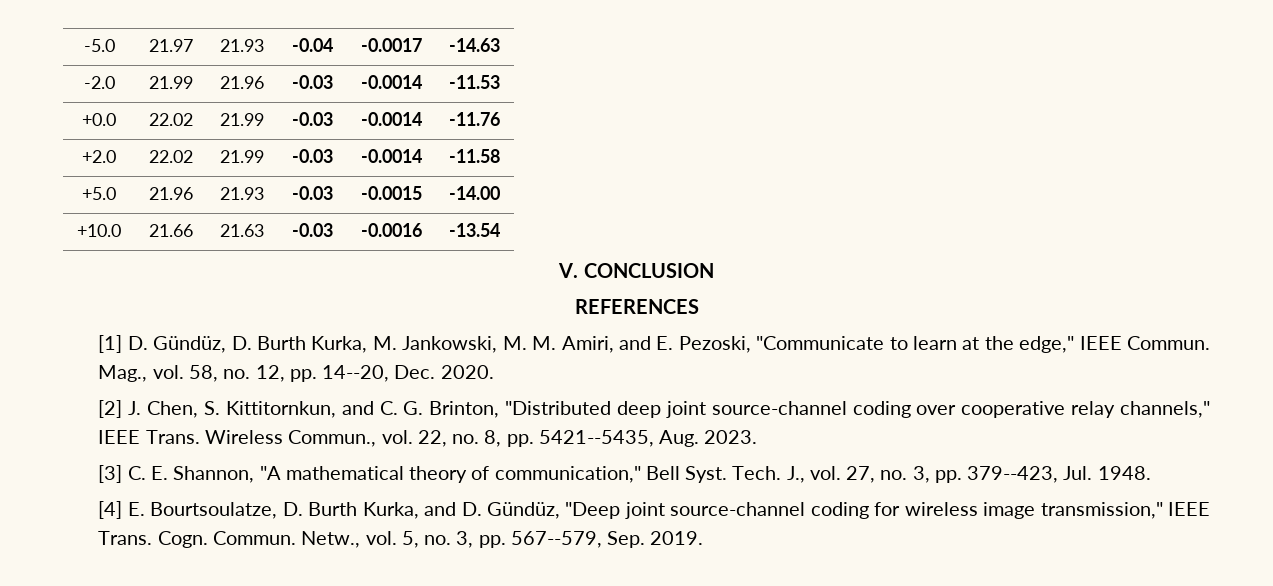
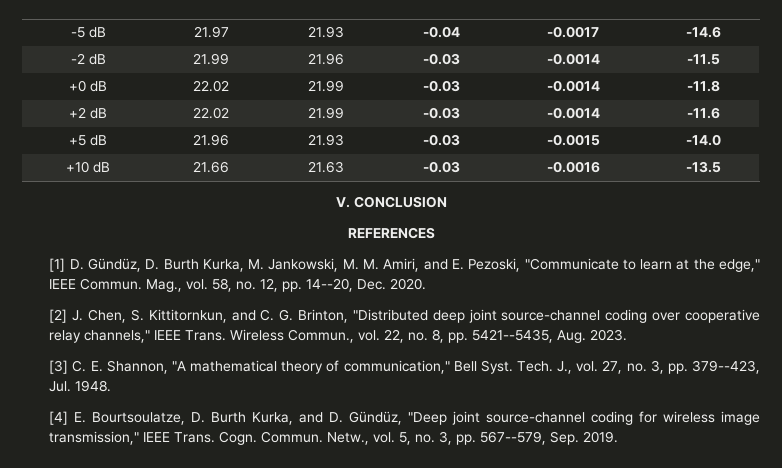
[83,39,115,52] -5.0 -> [70,27,106,38] -5 dB
[449,38,500,52] [83,76,115,89] -14.63 // -2.0 -> [685,26,721,38] [70,53,106,65] -14.6 // -2 dB
[449,75,500,89] [82,113,116,126] [148,113,193,126] [220,113,264,126] [291,112,333,126] [360,112,422,126] [449,112,500,126] [82,150,116,163] [148,150,193,163] [220,150,264,163] [291,149,333,163] [360,149,422,163] [449,149,500,163] [82,187,116,200] -11.53 // +0.0 | 22.02 | 21.99 | -0.03 | -0.0014 | -11.76 // +2.0 | 22.02 | 21.99 | -0.03 | -0.0014 | -11.58 // +5.0 -> [686,54,720,65] [69,80,107,92] [193,80,229,92] [307,80,344,92] [422,80,460,92] [546,80,600,92] [686,80,720,92] [69,107,107,119] [193,107,229,119] [307,107,344,119] [422,107,460,119] [546,107,600,119] [686,107,720,119] [69,135,107,146] -11.5 // +0 dB | 22.02 | 21.99 | -0.03 | -0.0014 | -11.8 // +2 dB | 22.02 | 21.99 | -0.03 | -0.0014 | -11.6 // +5 dB
[449,186,500,200] [77,224,121,237] -14.00 // +10.0 -> [685,134,721,146] [66,161,110,173] -14.0 // +10 dB
[449,223,500,237] -13.54 -> [685,161,721,173] -13.5

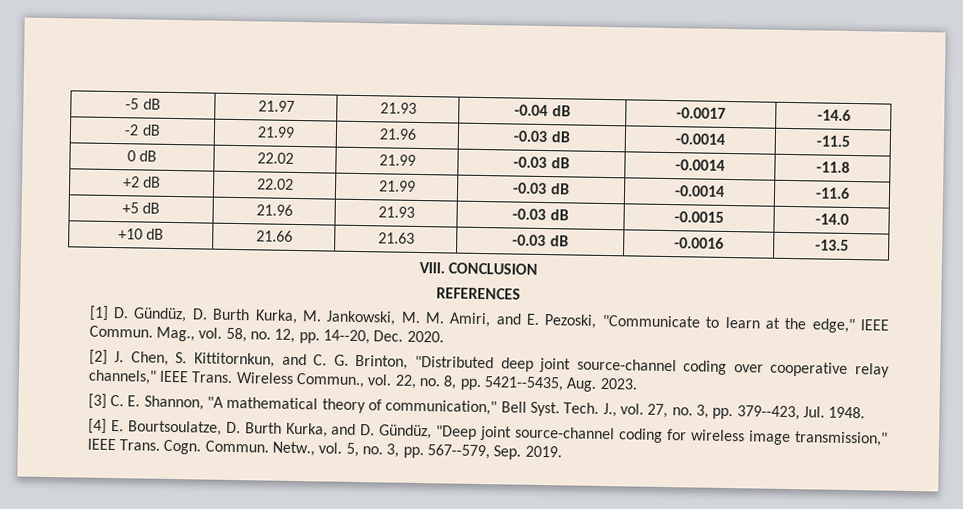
(460, 32) none -> [551,105,571,117] dB
(460, 59) none -> [550,131,571,143] dB
[69,80,107,92] [193,80,229,92] [307,80,344,92] [422,80,460,92] +0 dB | 22.02 | 21.99 | -0.03 -> [126,150,158,162] [256,152,294,164] [378,154,416,166] [513,156,570,169] 0 dB | 22.02 | 21.99 | -0.03 dB
(460, 113) none -> [549,183,570,195] dB
(460, 140) none -> [549,209,569,221] dB
(460, 167) none -> [549,235,569,247] dB
[335,197,350,208] V. -> [418,261,445,274] VIII.

